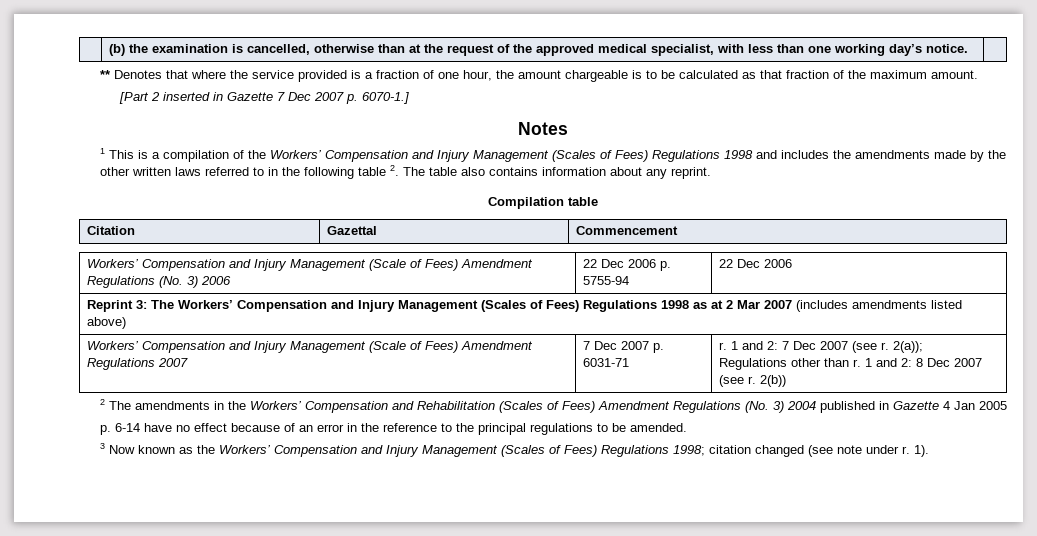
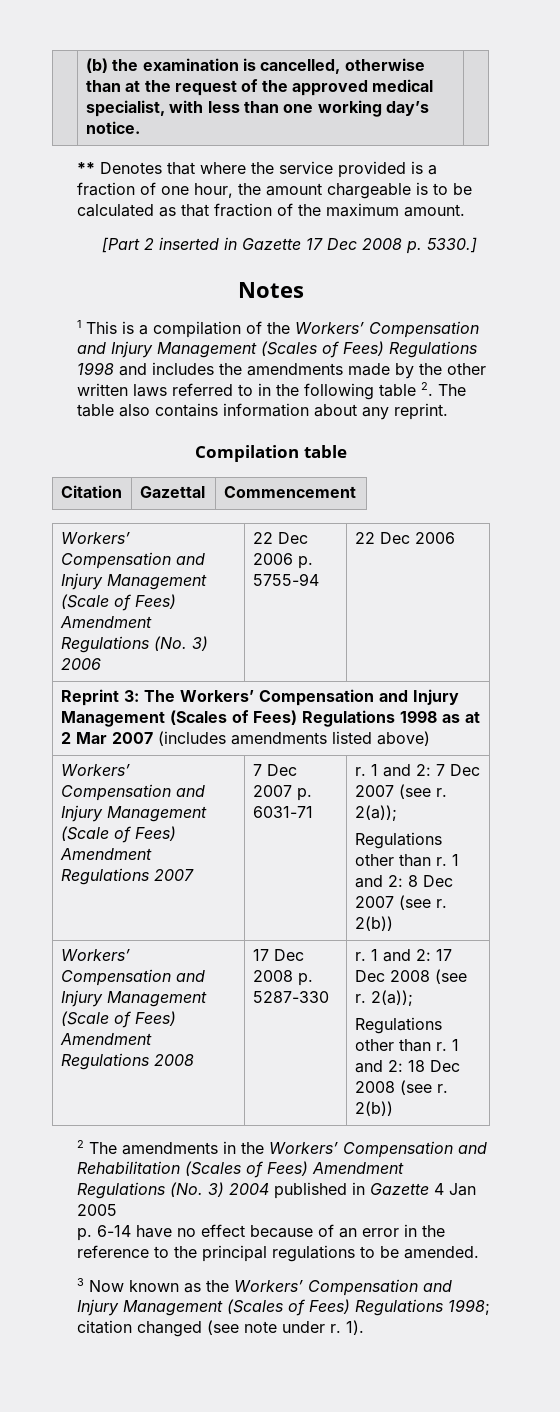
[277,92,410,104] 7 Dec 2007 p. 6070-1.] -> [305,237,477,254] 17 Dec 2008 p. 5330.]
(786, 381) none -> [60,949,130,961] [60,969,205,986] [60,990,207,1007] [60,1011,176,1028] [59,1033,152,1045] [60,1053,194,1070] [252,949,304,961] [252,970,313,986] [252,991,329,1003] [354,949,452,962] [354,969,467,984] [354,990,413,1006] [354,1017,442,1034] [354,1039,459,1052] [354,1060,460,1073] [354,1080,448,1095] [354,1101,393,1116] // Workers’ Compensation and Injury Management (Scale of Fees) Amendment Regulations 2008 | 17 Dec 2008 p. 5287-330 | r. 1 and 2: 17 Dec 2008 (see r. 2(a)); // Regulations other than r. 1 and 2: 18 Dec 2008 (see r. 2(b))

